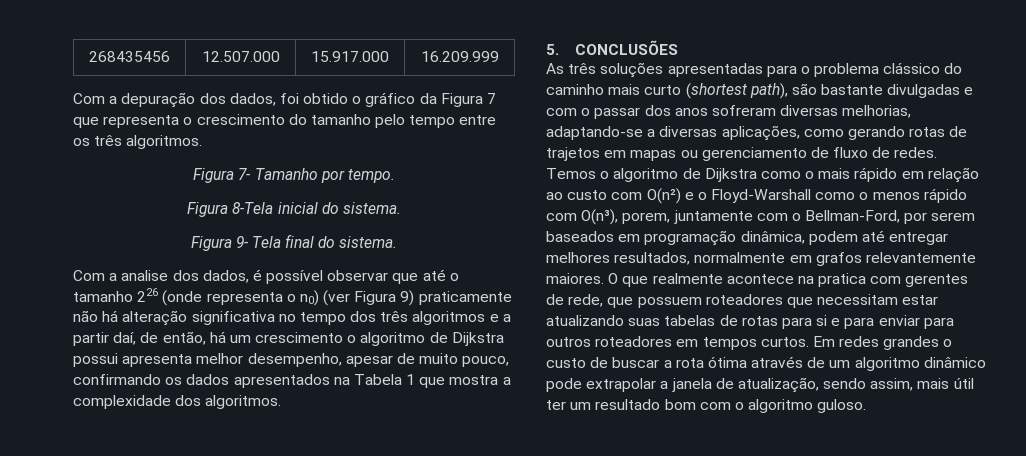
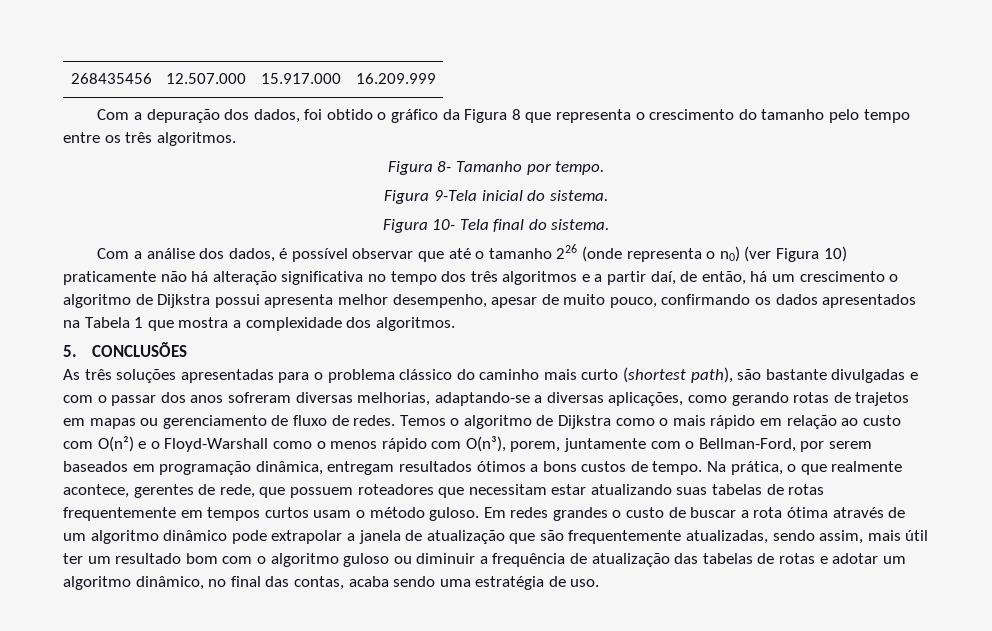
[487,93,497,104] 7 -> [511,109,521,120] 8
[238,168,251,180] 7- -> [437,161,452,172] 8-
[232,202,274,214] 8-Tela -> [433,190,477,201] 9-Tela
[235,236,248,248] 9- -> [432,219,456,230] 10-
[121,270,169,281] analise -> [146,248,195,259] análise
[400,290,415,306] 9) -> [823,246,847,262] 10)
[808,230,949,245] [546,252,976,266] [546,273,902,287] podem até entregar melhores resultados, normalmente em grafos relevantemente maiores. O que realmente acontece na pratica com -> [327,461,903,475] [63,484,129,498] entregam resultados ótimos a bons custos de tempo. Na prática, o que realmente acontece,
[781,315,954,329] [546,336,809,350] para si e para enviar para outros roteadores em tempos curtos. -> [63,507,480,521] frequentemente em tempos curtos usam o método guloso.
[737,377,819,393] atualização, -> [426,530,769,544] atualização que são frequentemente atualizadas,
[817,399,867,413] guloso. -> [343,553,906,567] [63,576,600,590] guloso ou diminuir a frequência de atualização das tabelas de rotas e adotar um algoritmo dinâmico, no final das contas, acaba sendo uma estratégia de uso.

